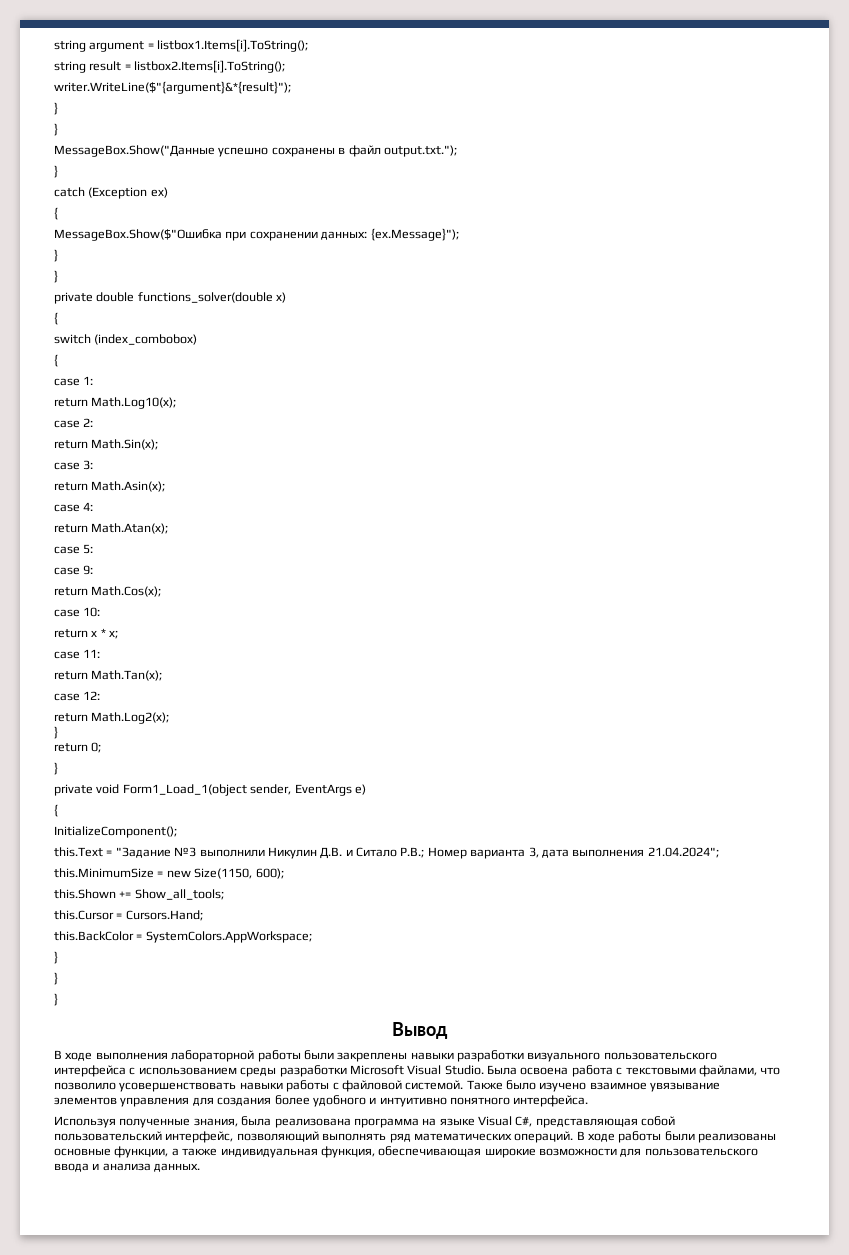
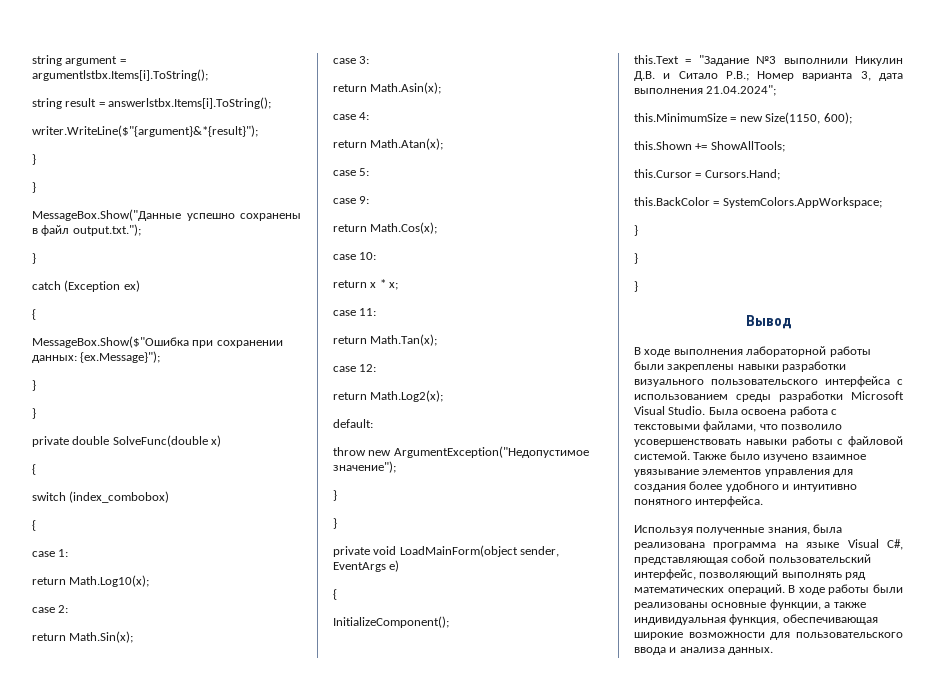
[157,39,309,52] listbox1.Items[i].ToString(); -> [32,69,208,81] argumentlstbx.Items[i].ToString();
[134,60,286,73] listbox2.Items[i].ToString(); -> [108,97,272,109] answerlstbx.Items[i].ToString();
[137,292,273,303] functions_solver(double -> [112,435,208,447] SolveFunc(double
[54,726,58,739] [54,742,102,753] // } // return 0; -> [333,419,373,428] [333,446,589,458] [333,461,396,473] [333,490,337,501] // default: // throw new ArgumentException("Недопустимое значение"); // }
[122,784,247,796] Form1_Load_1(object -> [399,545,518,557] LoadMainForm(object
[134,889,224,900] Show_all_tools; -> [710,141,785,152] ShowAllTools;

